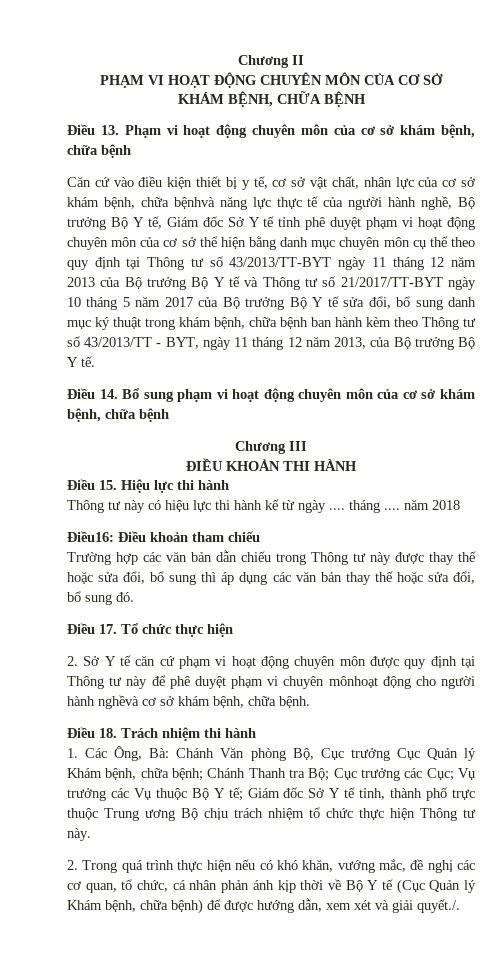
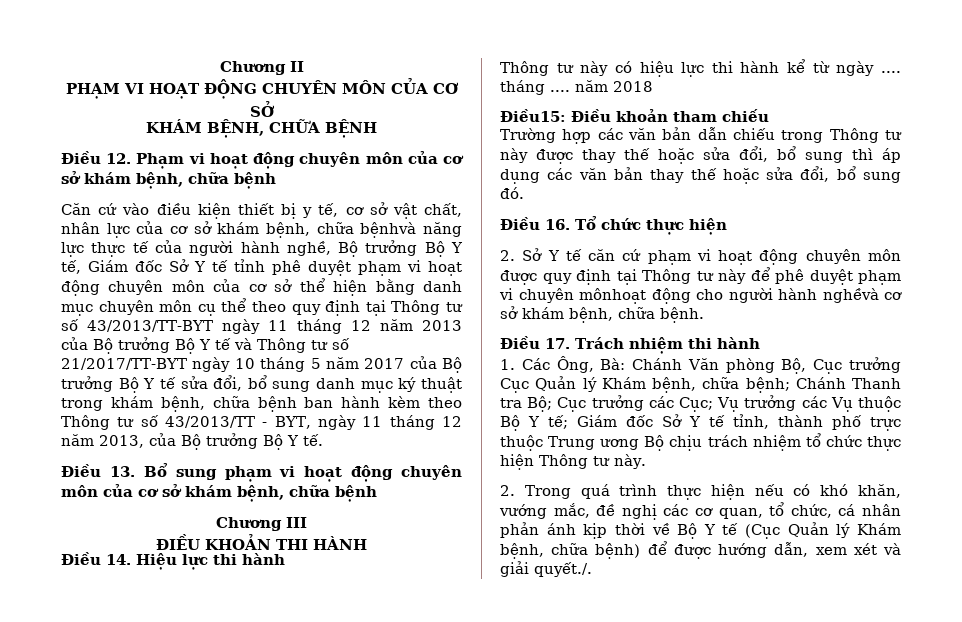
[100,125,119,135] 13. -> [106,153,132,164] 12.
[99,389,118,399] 14. -> [109,466,135,477] 13.
[99,480,117,490] 15. -> [106,554,131,565] 14.
[67,531,114,542] Điều16: -> [500,109,566,122] Điều15:
[99,624,117,634] 17. -> [545,219,570,230] 16.
[99,728,117,738] 18. -> [545,338,570,349] 17.

